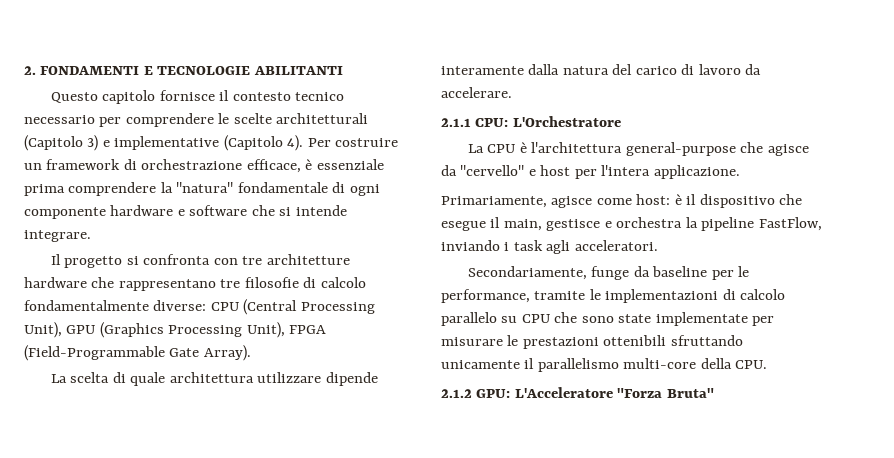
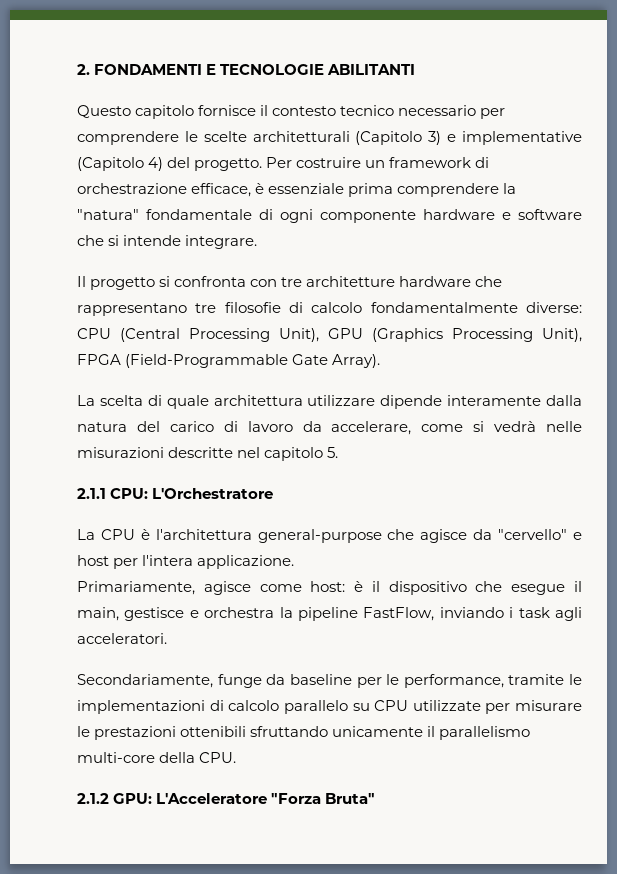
[287,135,304,151] 4). -> [148,157,263,171] 4) del progetto.
[441,87,512,98] accelerare. -> [331,421,582,435] [77,447,339,461] accelerare, come si vedrà nelle misurazioni descritte nel capitolo 5.
[554,312,748,326] che sono state implementate -> [412,700,481,711] utilizzate

